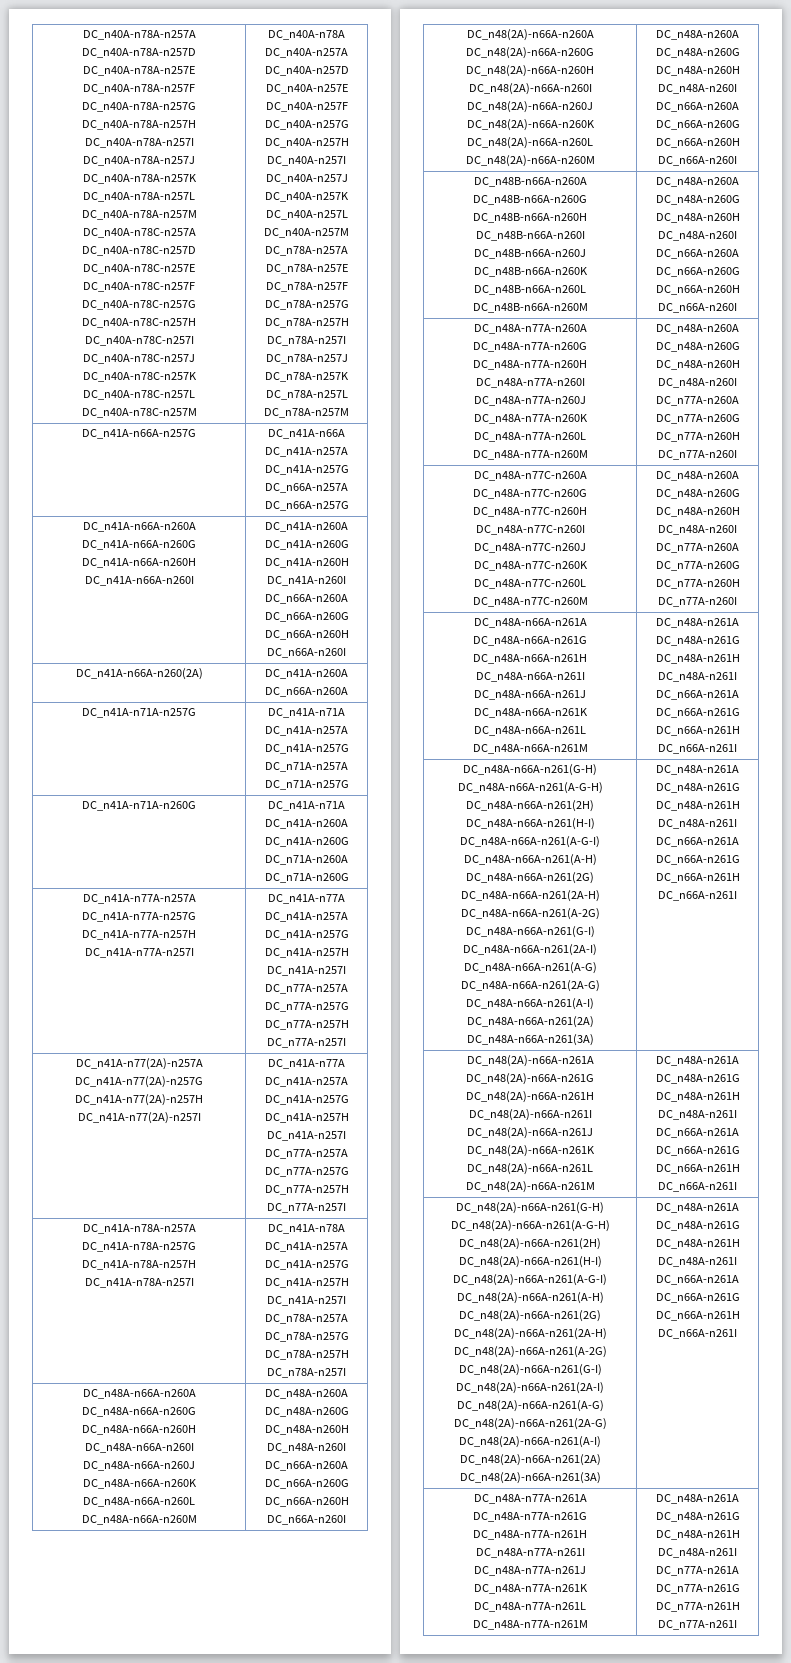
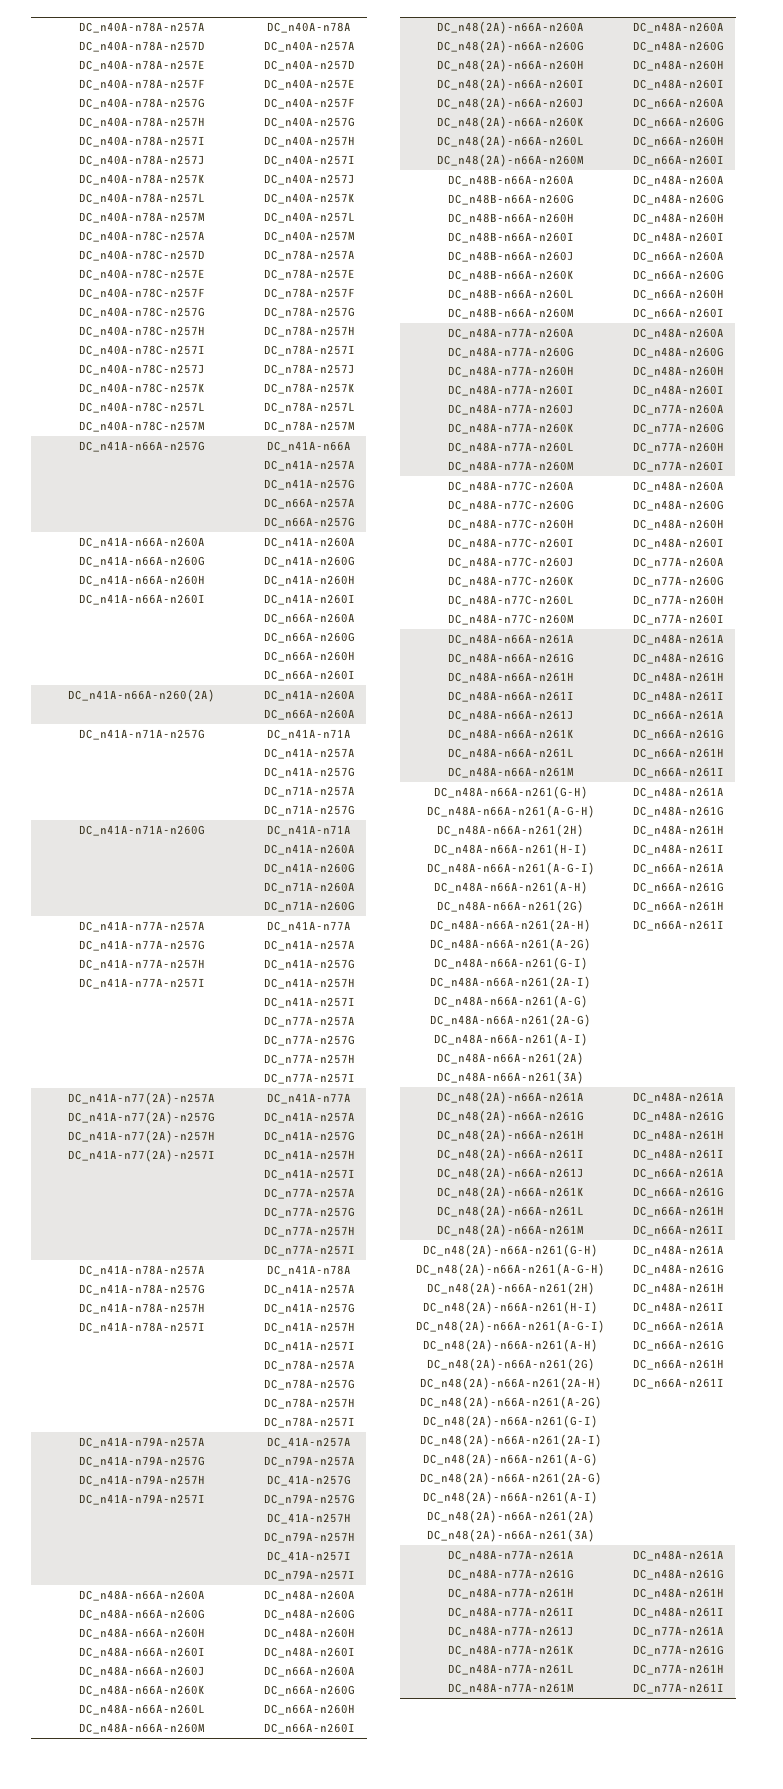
(346, 1373) none -> [78,1437,205,1448] [78,1456,205,1467] [78,1475,205,1486] [78,1494,205,1505] [267,1437,351,1448] [263,1456,355,1467] [267,1475,351,1486] [263,1494,355,1505] [267,1513,351,1524] [263,1532,355,1543] [267,1551,351,1562] [263,1570,355,1581] // DC_n41A-n79A-n257A // DC_n41A-n79A-n257G // DC_n41A-n79A-n257H // DC_n41A-n79A-n257I | DC_41A-n257A // DC_n79A-n257A // DC_41A-n257G // DC_n79A-n257G // DC_41A-n257H // DC_n79A-n257H // DC_41A-n257I // DC_n79A-n257I

